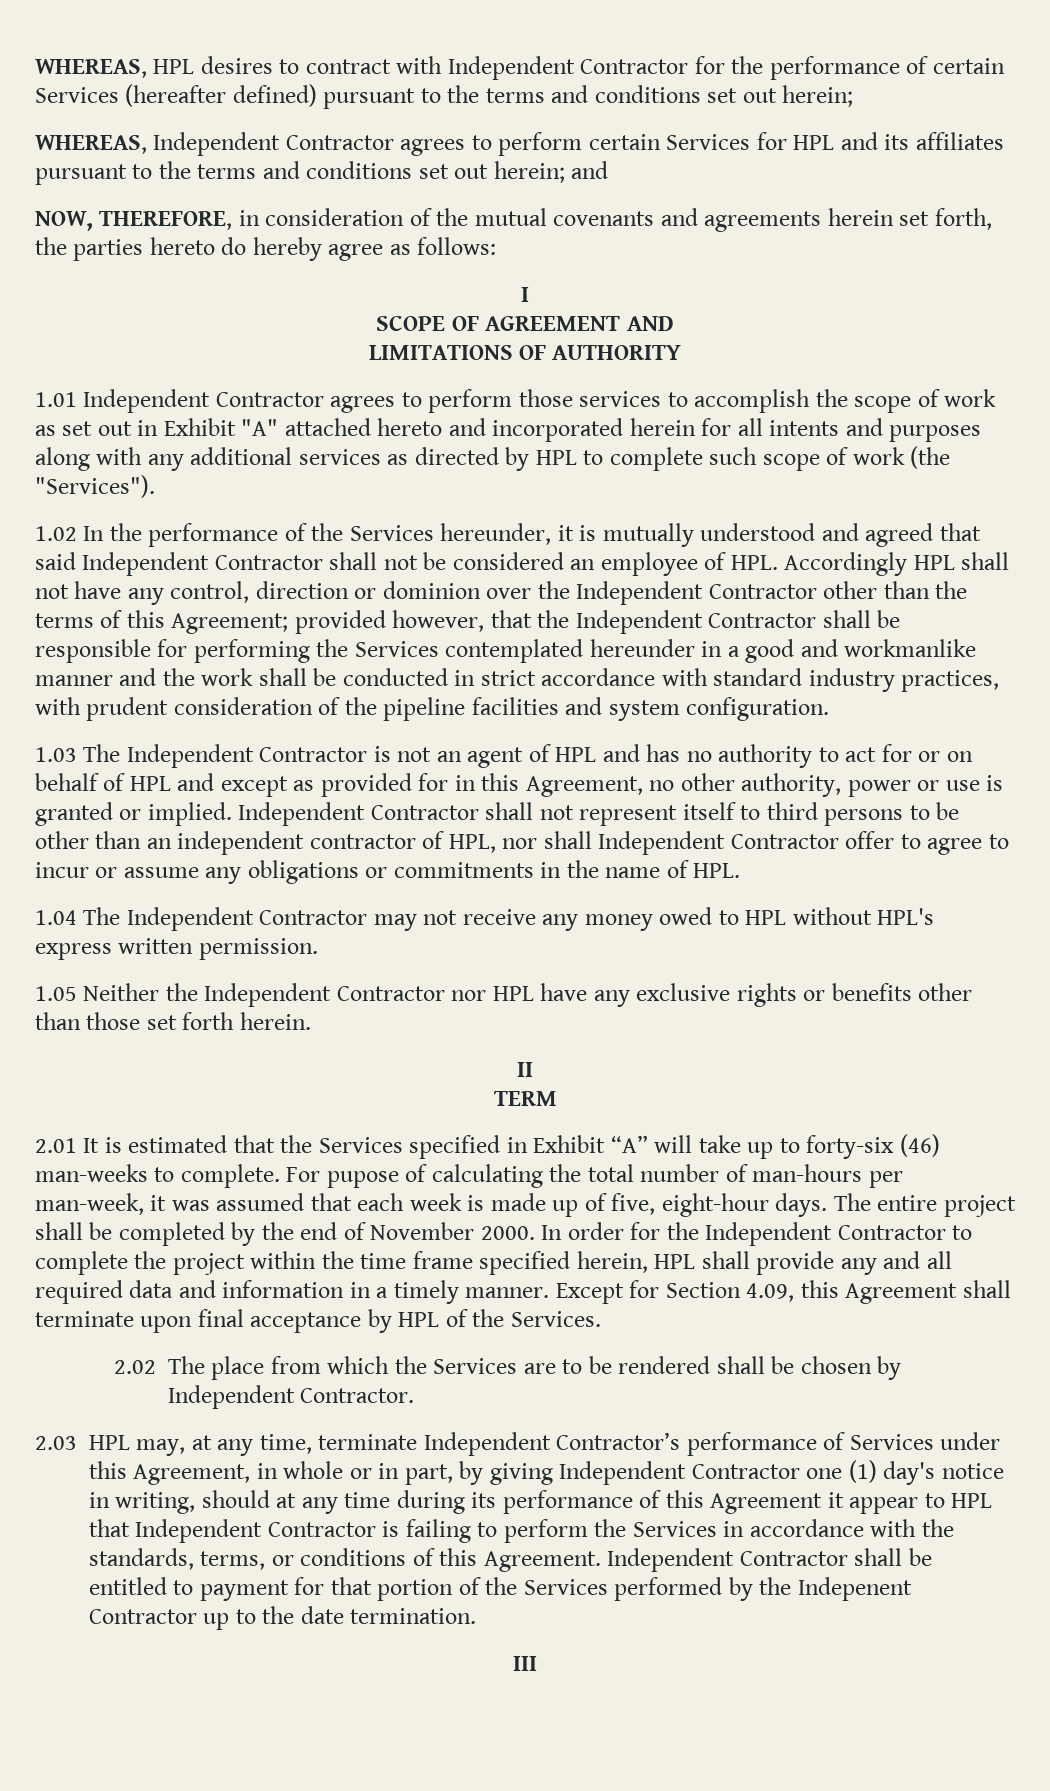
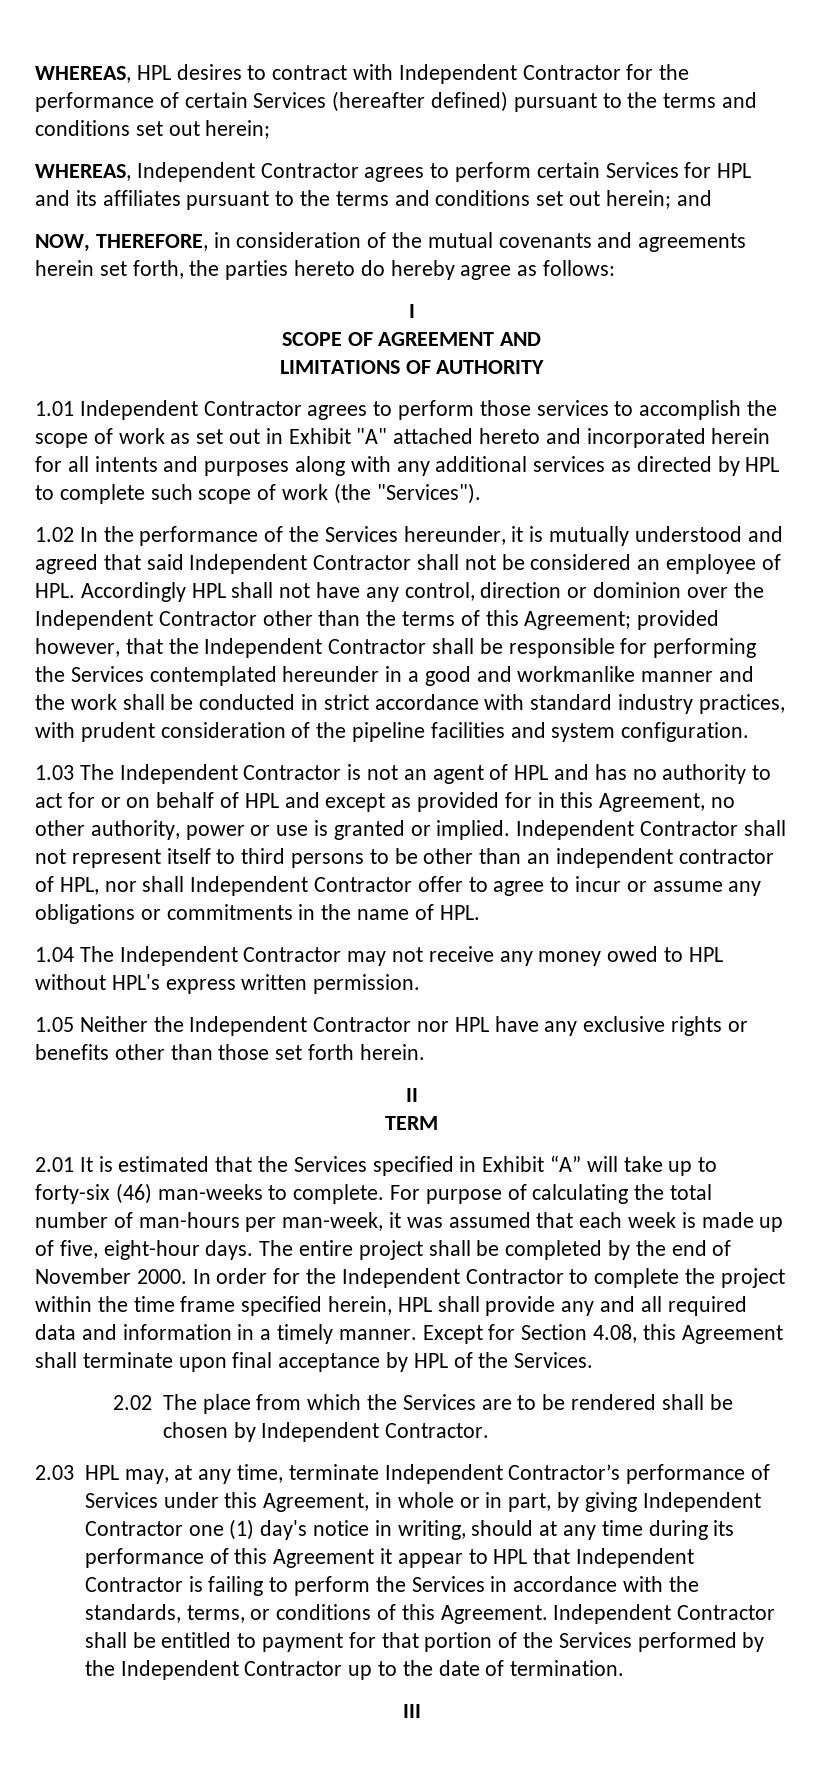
[326,1171,399,1188] pupose -> [425,1189,502,1204] purpose
[746,1283,795,1302] 4.09, -> [593,1324,638,1343] 4.08,
[797,1577,912,1601] Indepenent -> [120,1660,239,1680] Independent
(344, 1615) none -> [485,1660,505,1676] of

